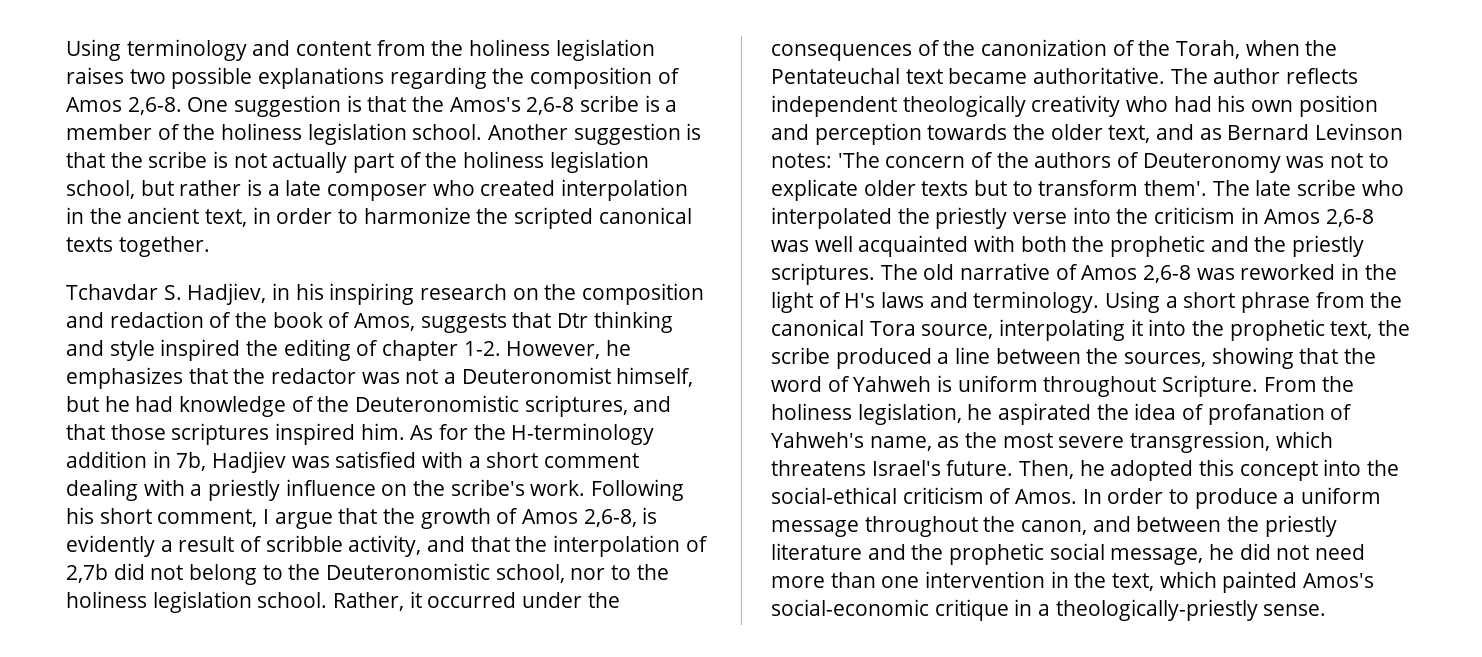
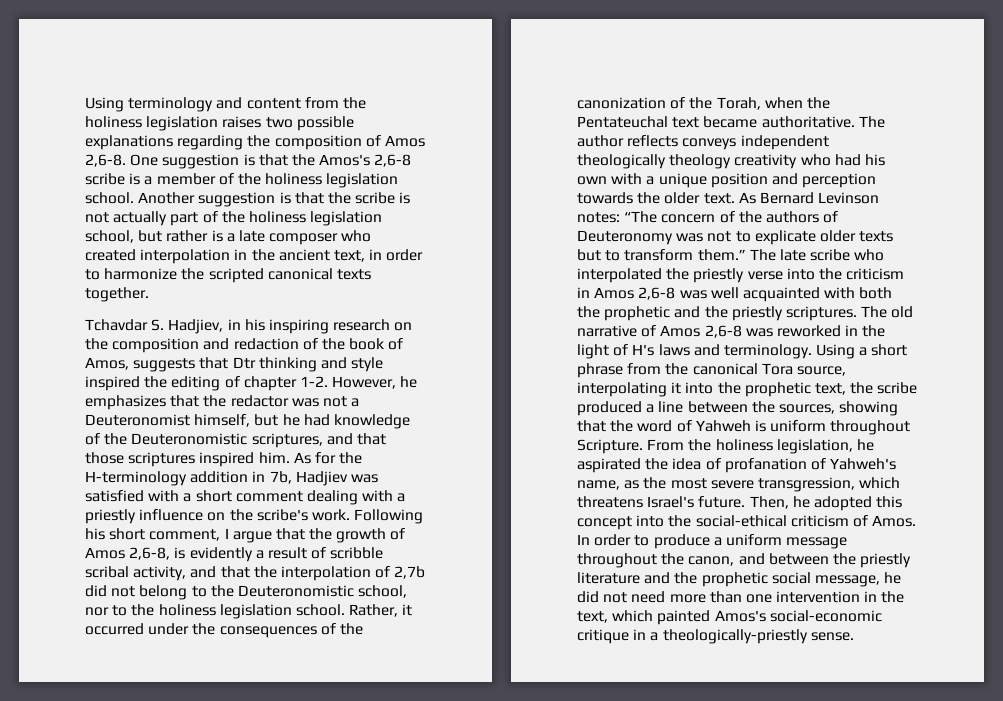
(343, 543) none -> [85,566,129,578] scribal
(1359, 76) none -> [682,138,737,150] conveys
(1026, 106) none -> [669,154,732,169] theology
(1294, 106) none -> [611,173,707,188] with a unique
[1108,124,1222,143] text, and as -> [703,192,756,204] text. As
[837,152,880,168] 'The -> [624,211,658,223] “The
[1144,180,1208,196] them'. -> [697,249,746,261] them.”

